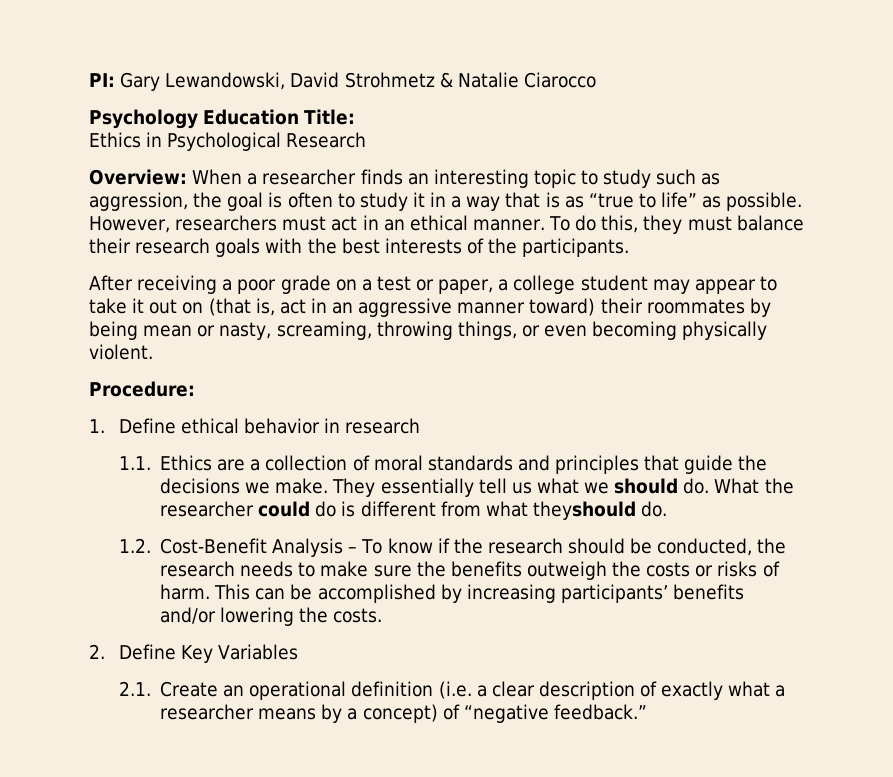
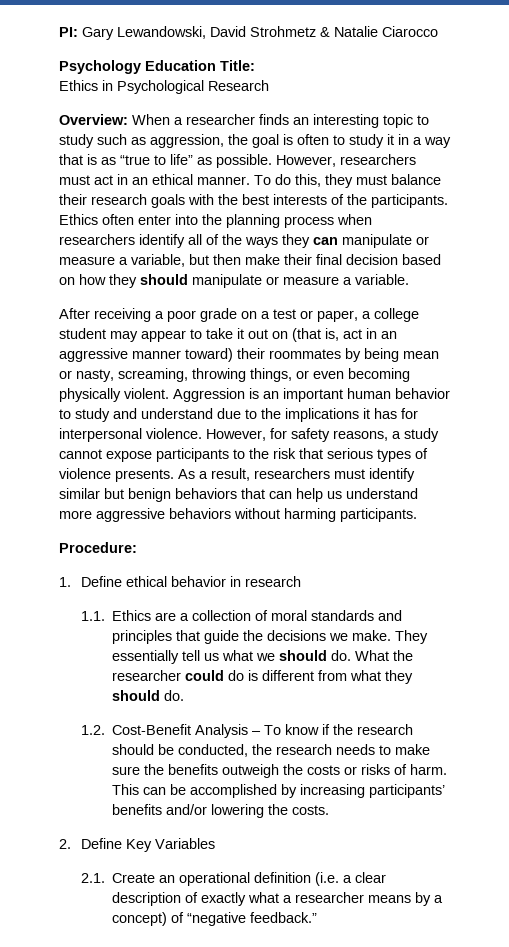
(630, 247) none -> [59,214,372,228] [59,234,429,248] [59,254,441,267] [59,274,409,288] Ethics often enter into the planning process when researchers identify all of the ways they can manipulate or measure a variable, but then make their final decision based on how they should manipulate or measure a variable.
(153, 352) none -> [173,388,450,402] [59,408,418,422] [59,428,439,442] [59,448,428,462] [59,468,415,482] [59,488,418,502] [59,508,417,522] Aggression is an important human behavior to study and understand due to the implications it has for interpersonal violence. However, for safety reasons, a study cannot expose participants to the risk that serious types of violence presents. As a result, researchers must identify similar but benign behaviors that can help us understand more aggressive behaviors without harming participants.
[532,501,636,520] theyshould -> [384,670,413,684] [111,690,160,701] they should

